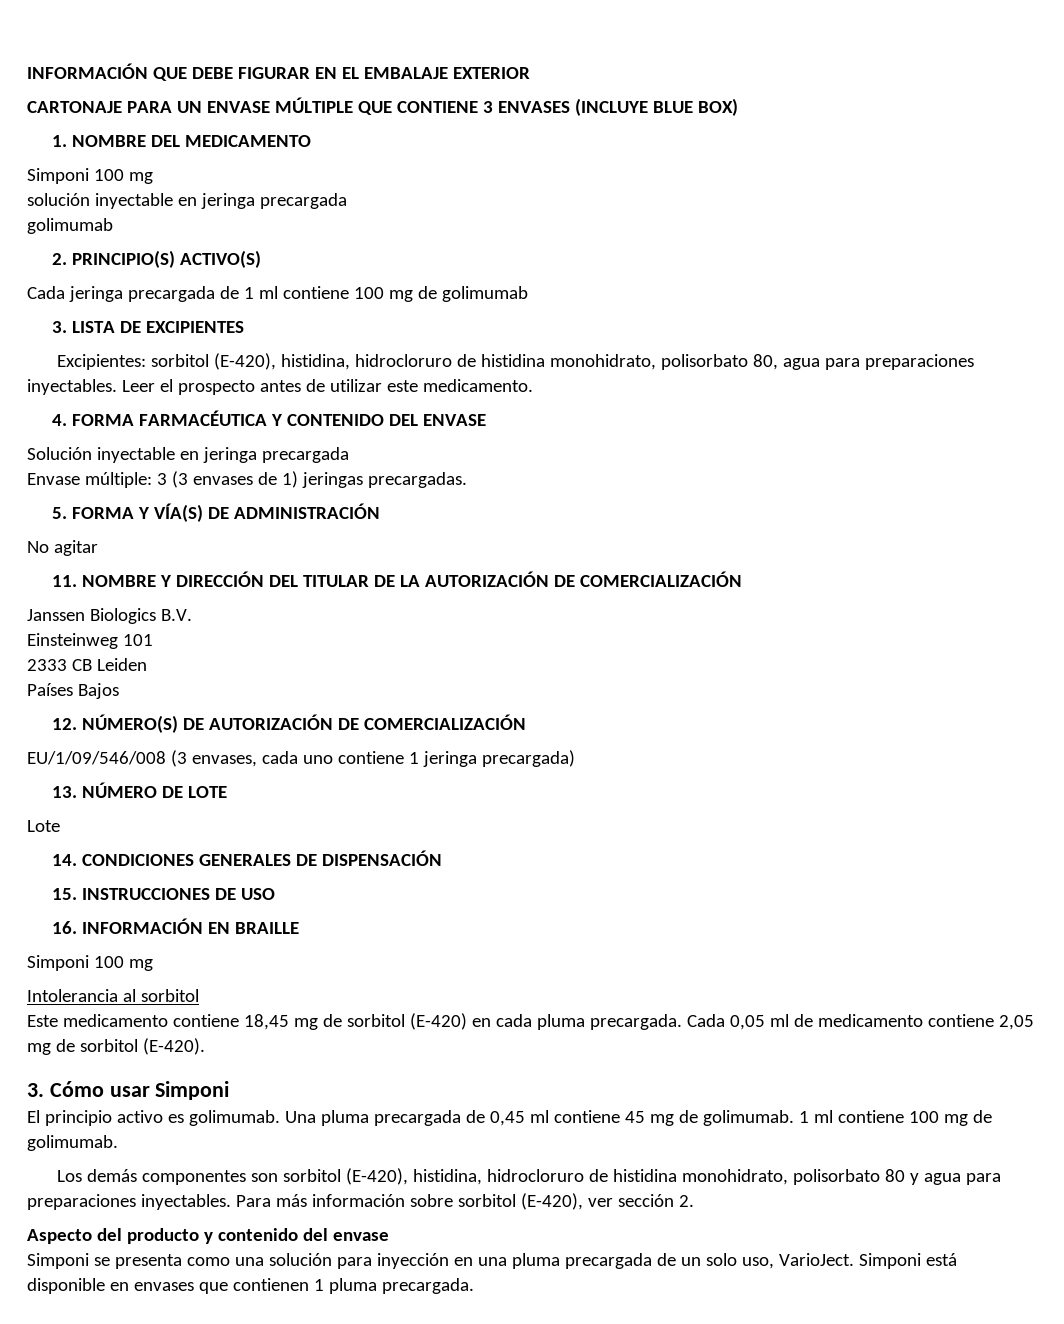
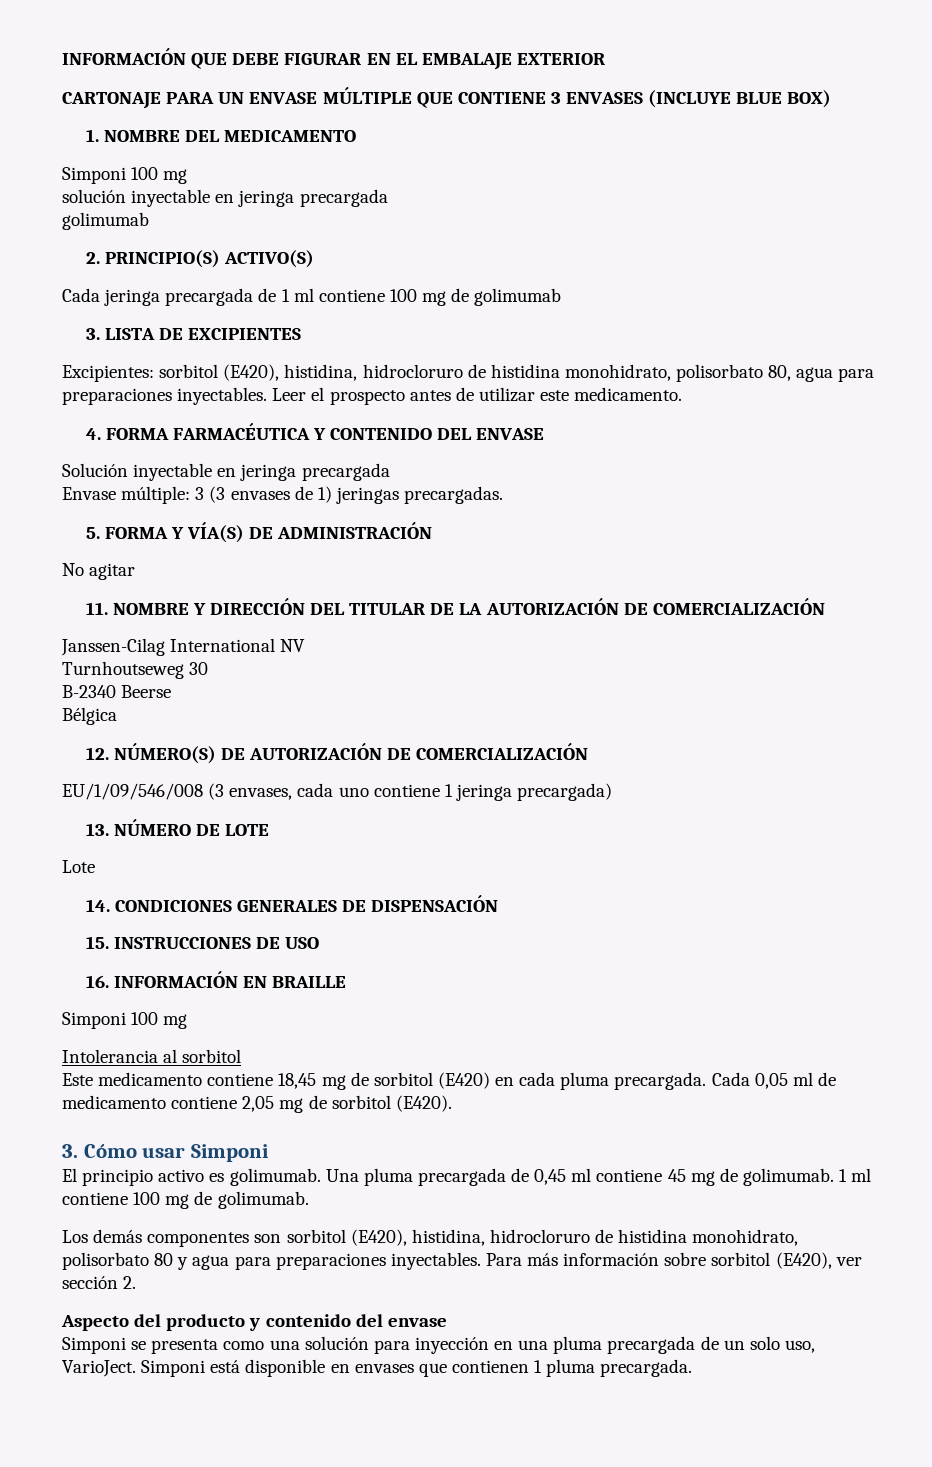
[213,353,276,370] (E-420), -> [223,364,280,381] (E420),
[27,608,192,624] [27,633,153,649] [27,658,147,671] [27,683,119,699] Janssen Biologics B.V. // Einsteinweg 101 // 2333 CB Leiden // Países Bajos -> [61,638,306,656] [62,661,209,679] [62,685,172,698] [62,707,117,725] Janssen-Cilag International NV // Turnhoutseweg 30 // B-2340 Beerse // Bélgica
[409,1013,467,1030] (E-420) -> [437,1072,490,1089] (E420)
[142,1038,205,1055] (E-420). -> [395,1095,452,1112] (E420).
[345,1168,408,1185] (E-420), -> [350,1229,407,1246] (E420),
[520,1193,583,1210] (E-420), -> [775,1252,832,1269] (E420),

